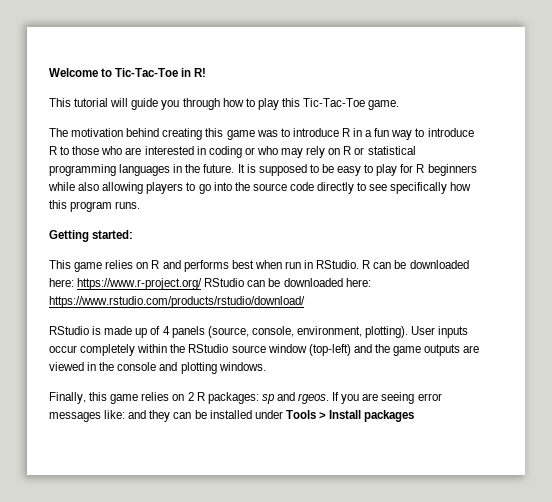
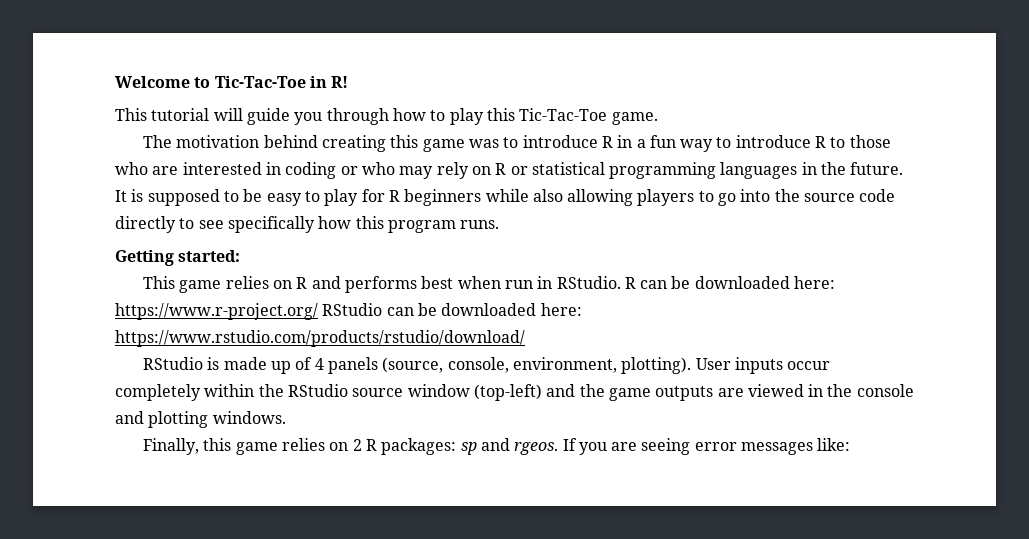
[128,410,415,422] and they can be installed under Tools > Install packages -> (851, 444) none

